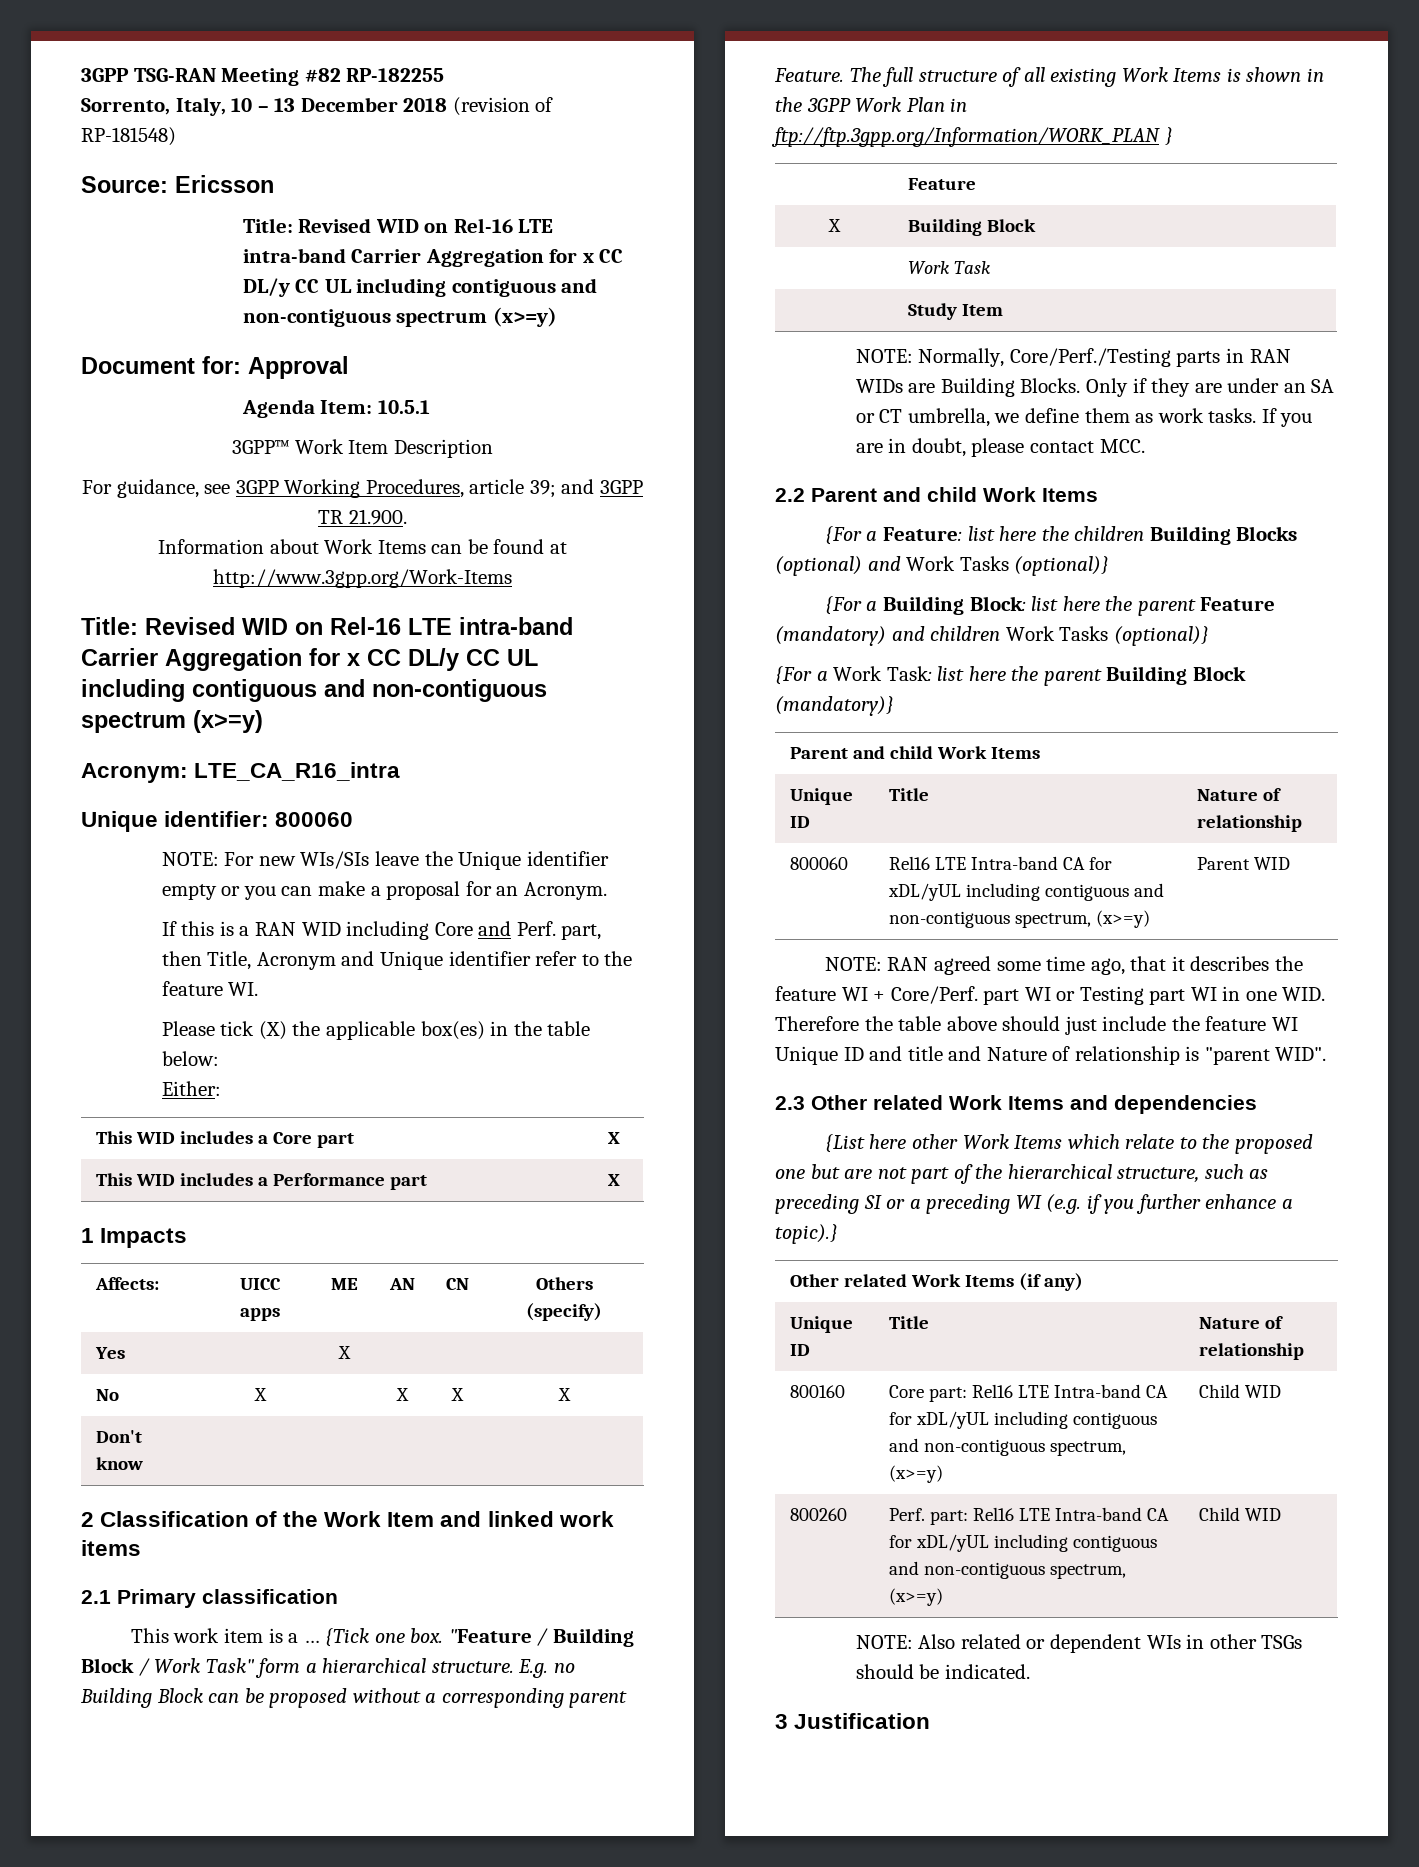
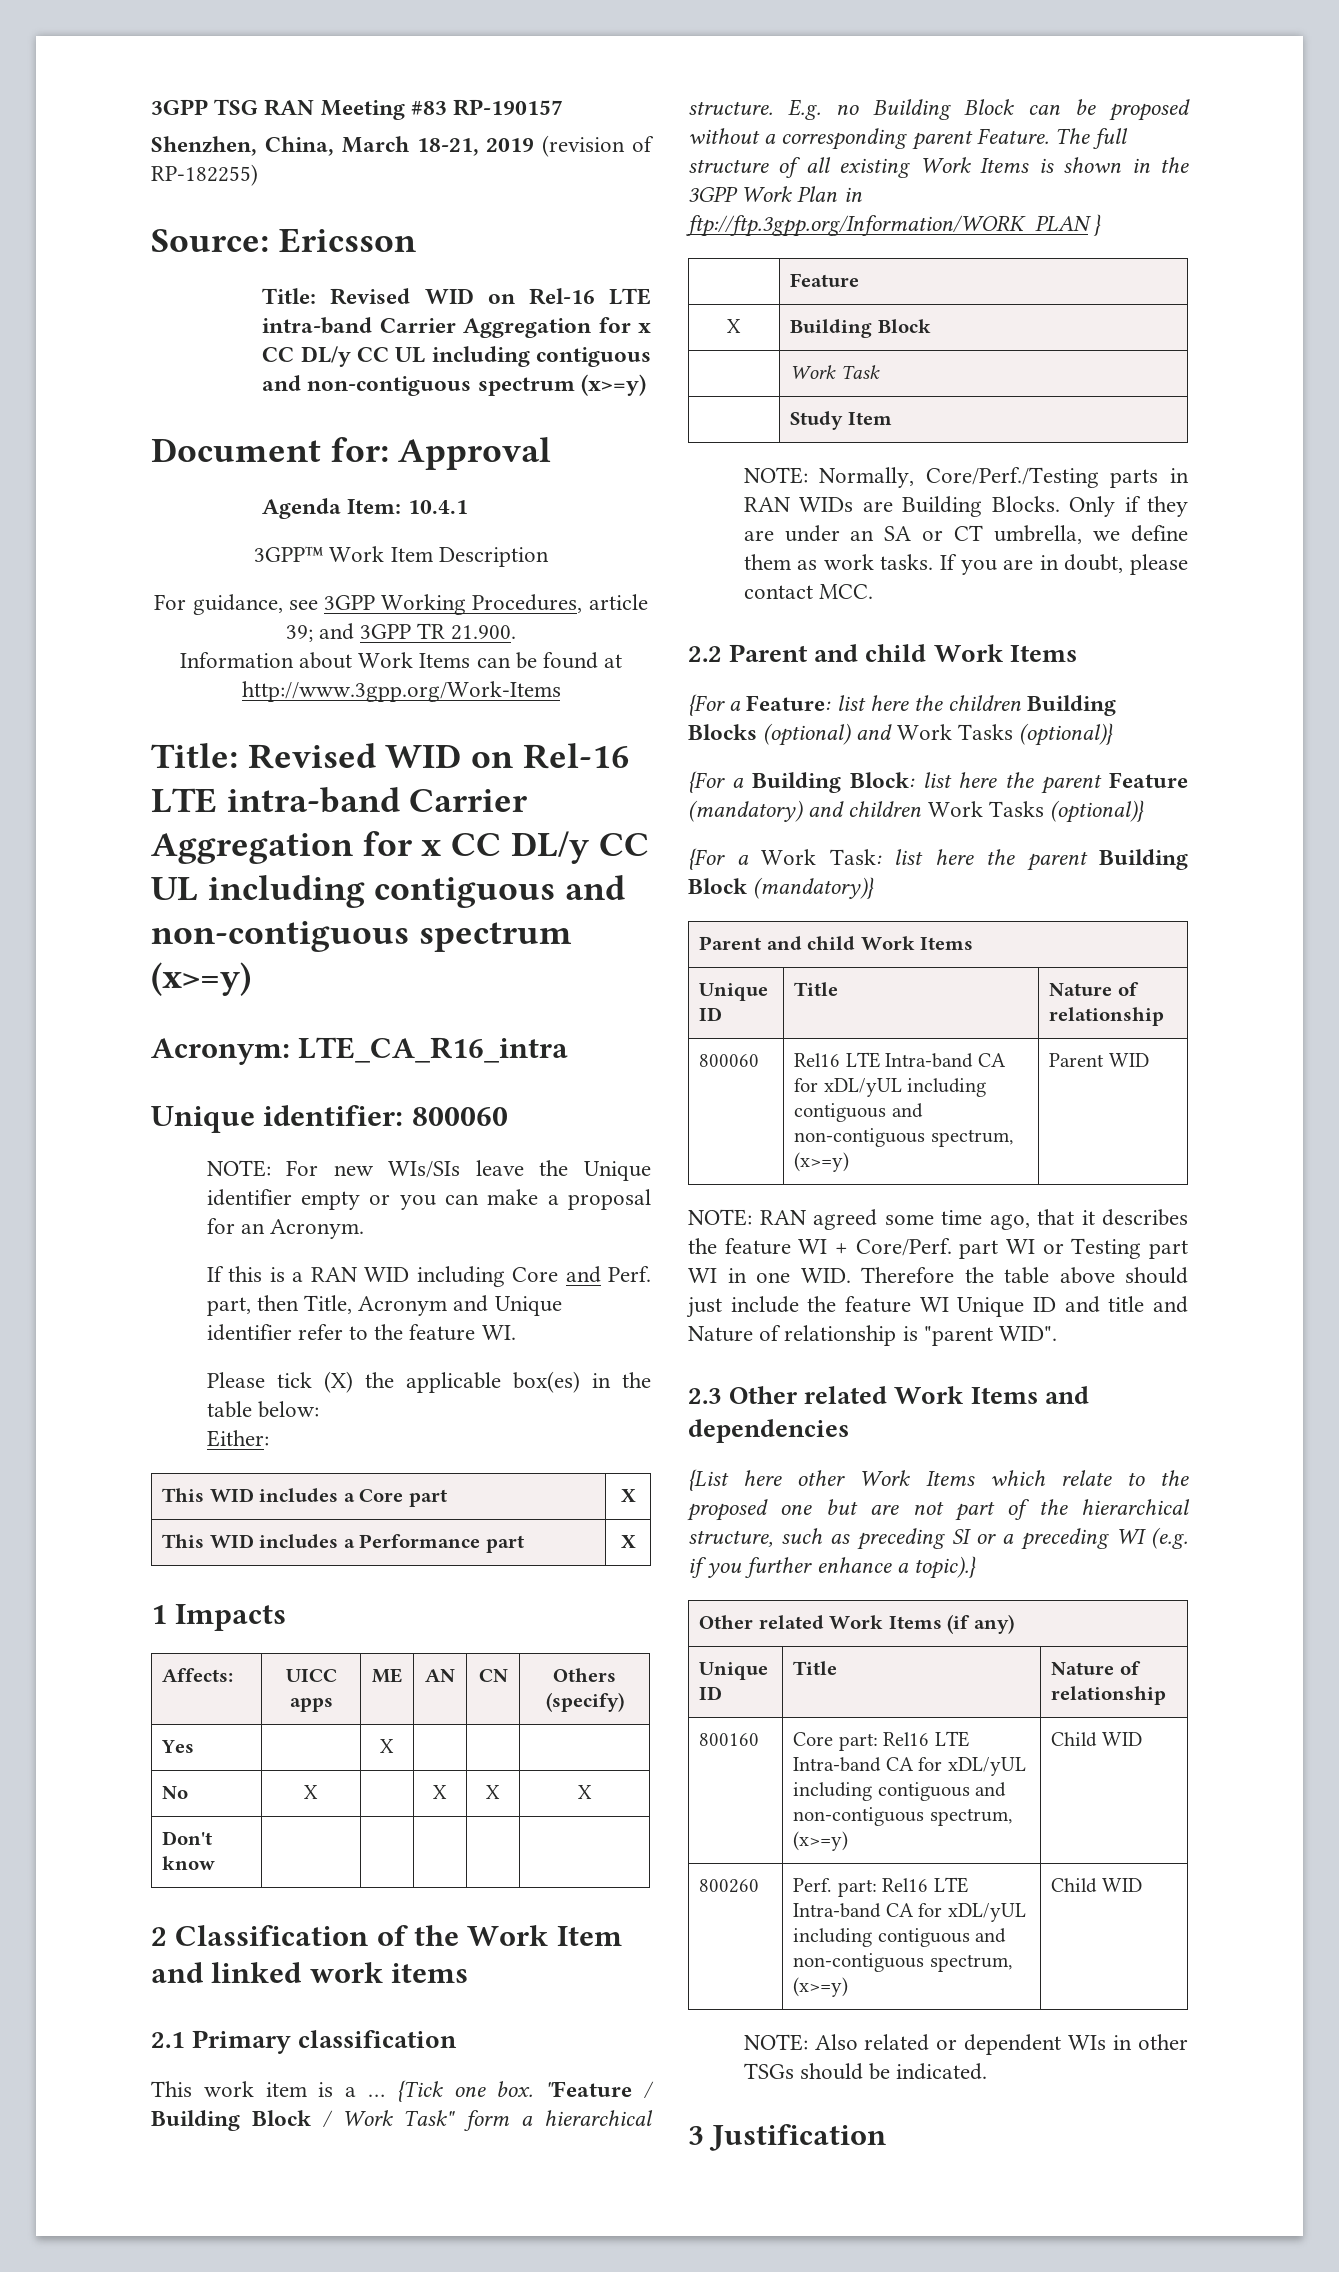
[81,68,445,86] [81,97,448,116] 3GPP TSG-RAN Meeting #82 RP-182255 // Sorrento, Italy, 10 – 13 December 2018 -> [151,99,564,120] [151,136,535,156] 3GPP TSG RAN Meeting #83 RP-190157 // Shenzhen, China, March 18-21, 2019
[81,127,176,146] RP-181548) -> [151,164,258,186] RP-182255)
[377,400,430,414] 10.5.1 -> [407,500,468,514] 10.4.1

